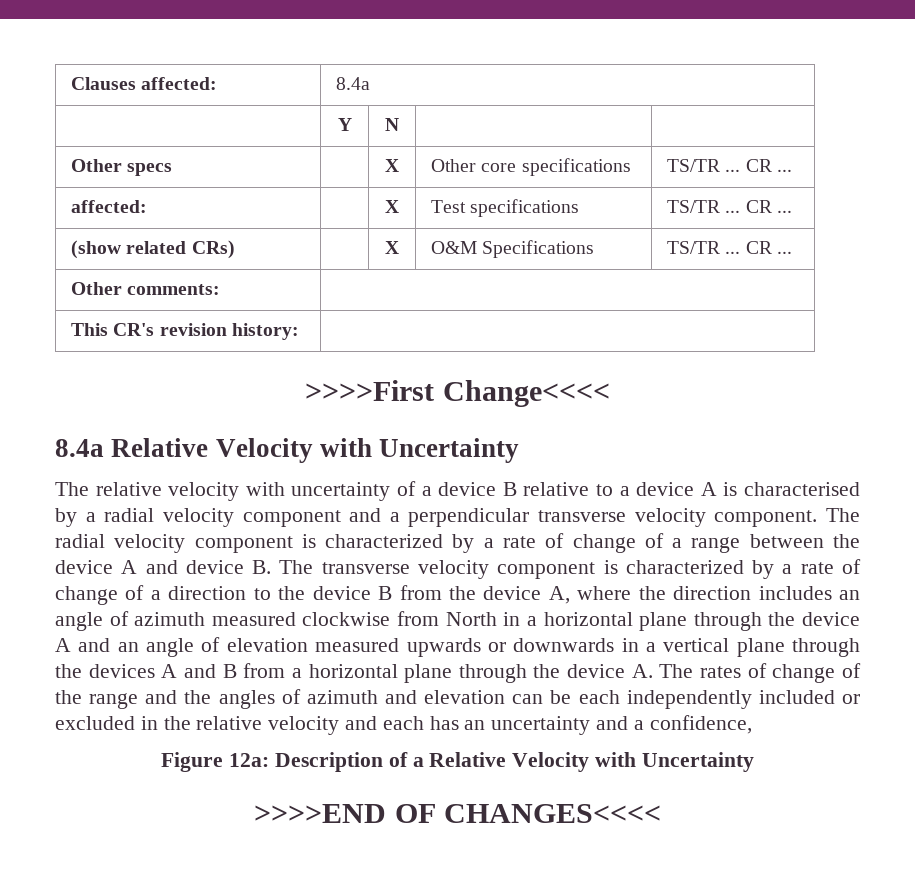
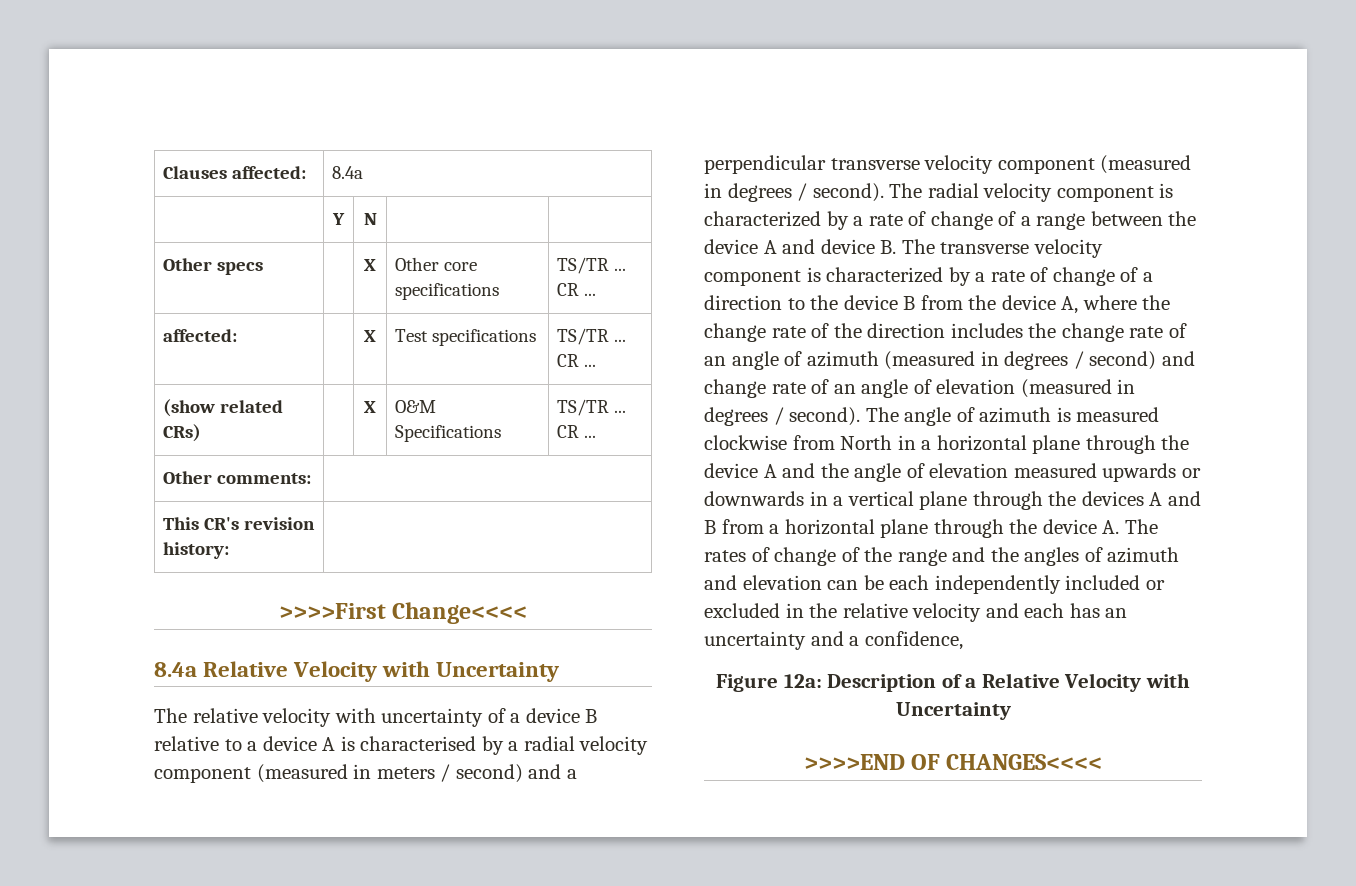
(341, 518) none -> [256,764,523,783] (measured in meters / second)
[714,510,818,527] component. -> [997,155,1192,174] [704,183,884,202] component (measured in degrees / second).
[673,586,860,600] [55,611,206,631] direction includes an angle of azimuth -> [704,323,1187,342] [704,351,1195,370] [704,379,1136,398] [704,407,1071,426] change rate of the direction includes the change rate of an angle of azimuth (measured in degrees / second) and change rate of an angle of elevation (measured in degrees / second). The angle of azimuth is
[117,642,139,652] an -> [820,463,849,478] the

